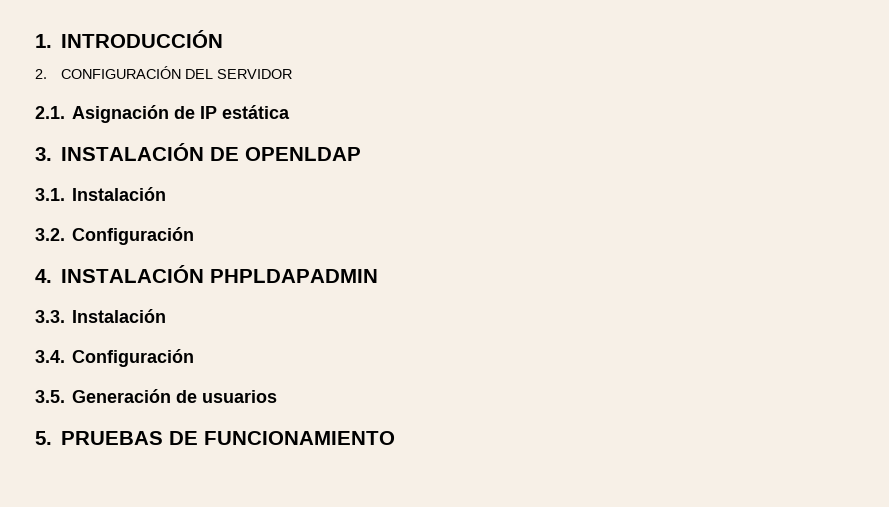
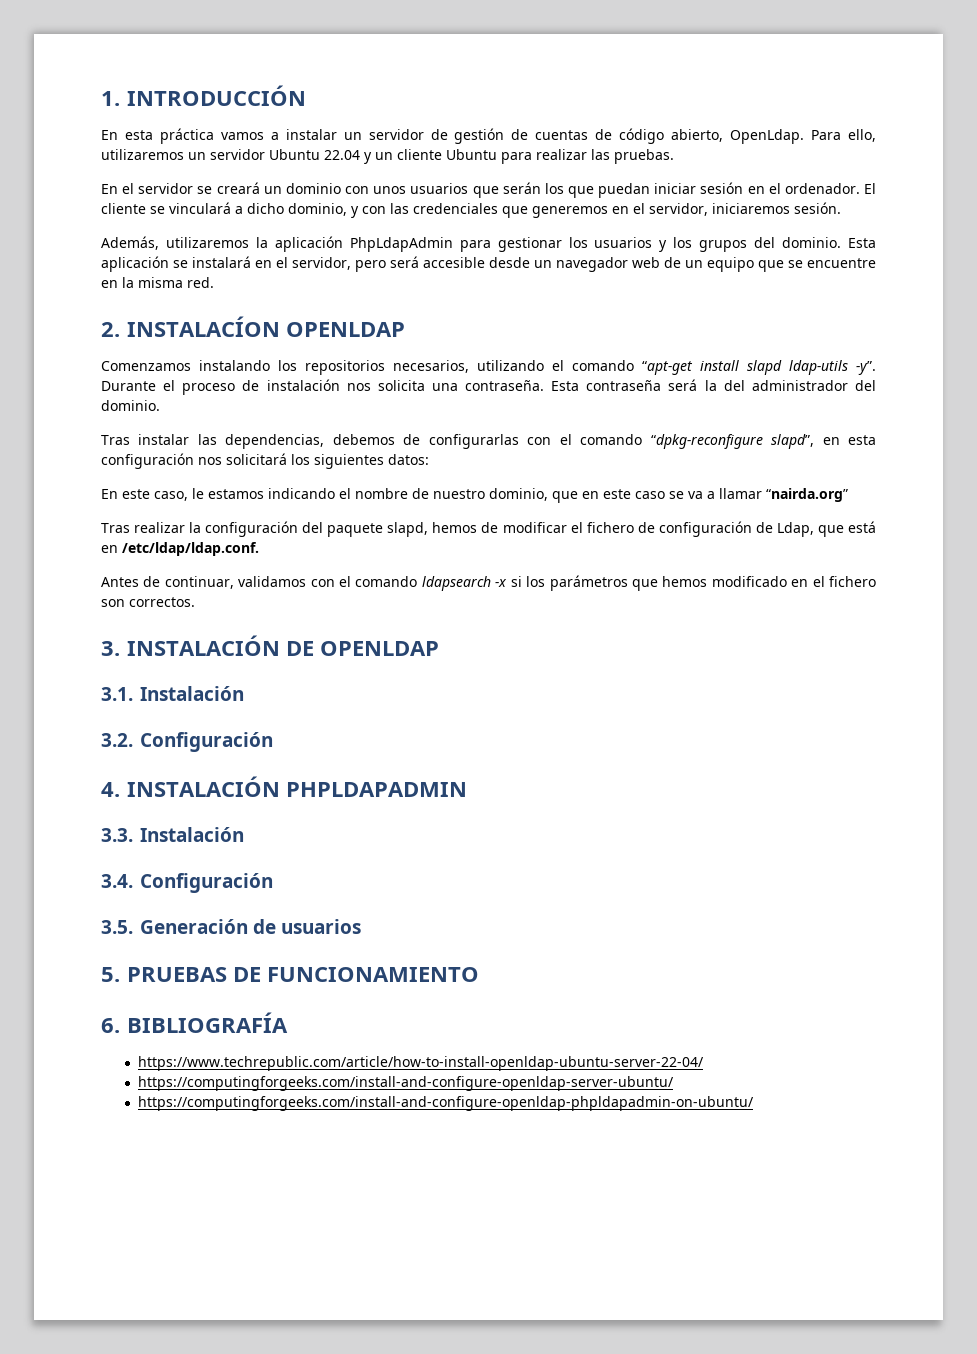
[35,66,293,79] [35,105,291,123] 2. CONFIGURACIÓN DEL SERVIDOR // 2.1. Asignación de IP estática -> [101,128,877,144] [101,149,674,164] [101,182,876,198] [101,202,841,218] [101,236,877,252] [101,256,876,272] [101,277,214,288] [101,316,405,337] [101,360,876,375] [101,379,876,395] [101,400,160,411] [101,434,876,449] [101,453,429,469] [101,488,848,503] [101,521,876,537] [101,542,259,556] [101,575,876,591] [101,597,195,607] En esta práctica vamos a instalar un servidor de gestión de cuentas de código abierto, OpenLdap. Para ello, utilizaremos un servidor Ubuntu 22.04 y un cliente Ubuntu para realizar las pruebas. // En el servidor se creará un dominio con unos usuarios que serán los que puedan iniciar sesión en el ordenador. El cliente se vinculará a dicho dominio, y con las credenciales que generemos en el servidor, iniciaremos sesión. // Además, utilizaremos la aplicación PhpLdapAdmin para gestionar los usuarios y los grupos del dominio. Esta aplicación se instalará en el servidor, pero será accesible desde un navegador web de un equipo que se encuentre en la misma red. // 2. INSTALACÍON OPENLDAP // Comenzamos instalando los repositorios necesarios, utilizando el comando “apt-get install slapd ldap-utils -y”. Durante el proceso de instalación nos solicita una contraseña. Esta contraseña será la del administrador del dominio. // Tras instalar las dependencias, debemos de configurarlas con el comando “dpkg-reconfigure slapd”, en esta configuración nos solicitará los siguientes datos: // En este caso, le estamos indicando el nombre de nuestro dominio, que en este caso se va a llamar “nairda.org” // Tras realizar la configuración del paquete slapd, hemos de modificar el fichero de configuración de Ldap, que está en /etc/ldap/ldap.conf. // Antes de continuar, validamos con el comando ldapsearch -x si los parámetros que hemos modificado en el fichero son correctos.
(396, 438) none -> [101,1012,288,1033] [137,1056,704,1071] [137,1076,674,1091] [137,1096,754,1111] // 6. BIBLIOGRAFÍA // https://www.techrepublic.com/article/how-to-install-openldap-ubuntu-server-22-04/ // https://computingforgeeks.com/install-and-configure-openldap-server-ubuntu/ // https://computingforgeeks.com/install-and-configure-openldap-phpldapadmin-on-ubuntu/

